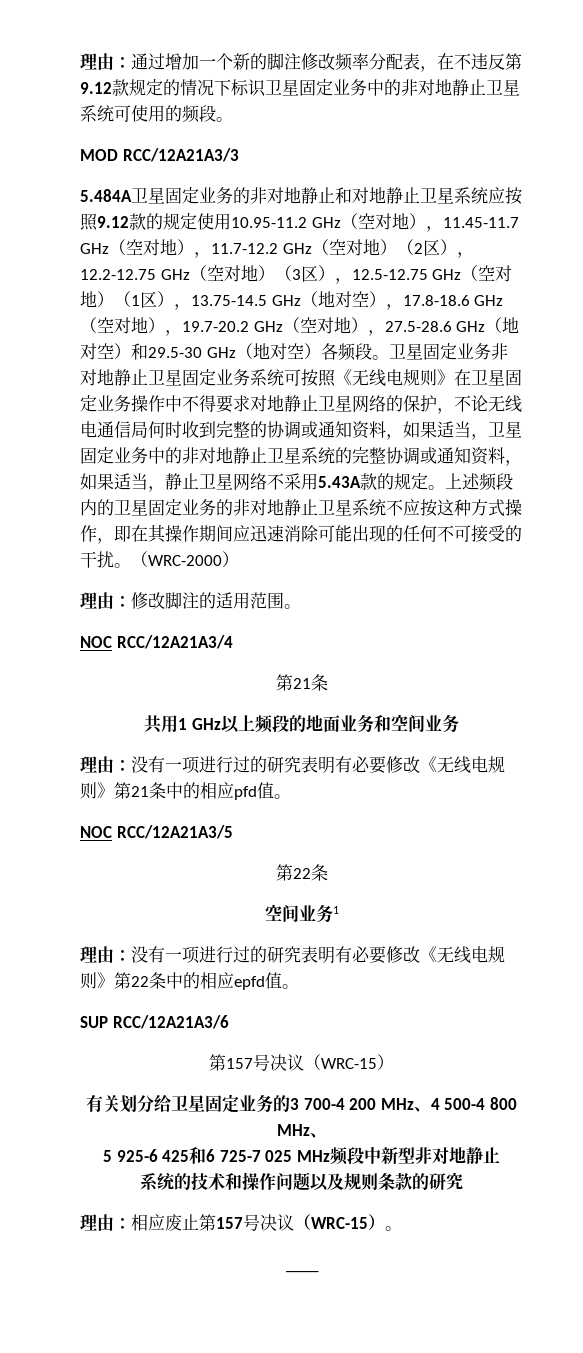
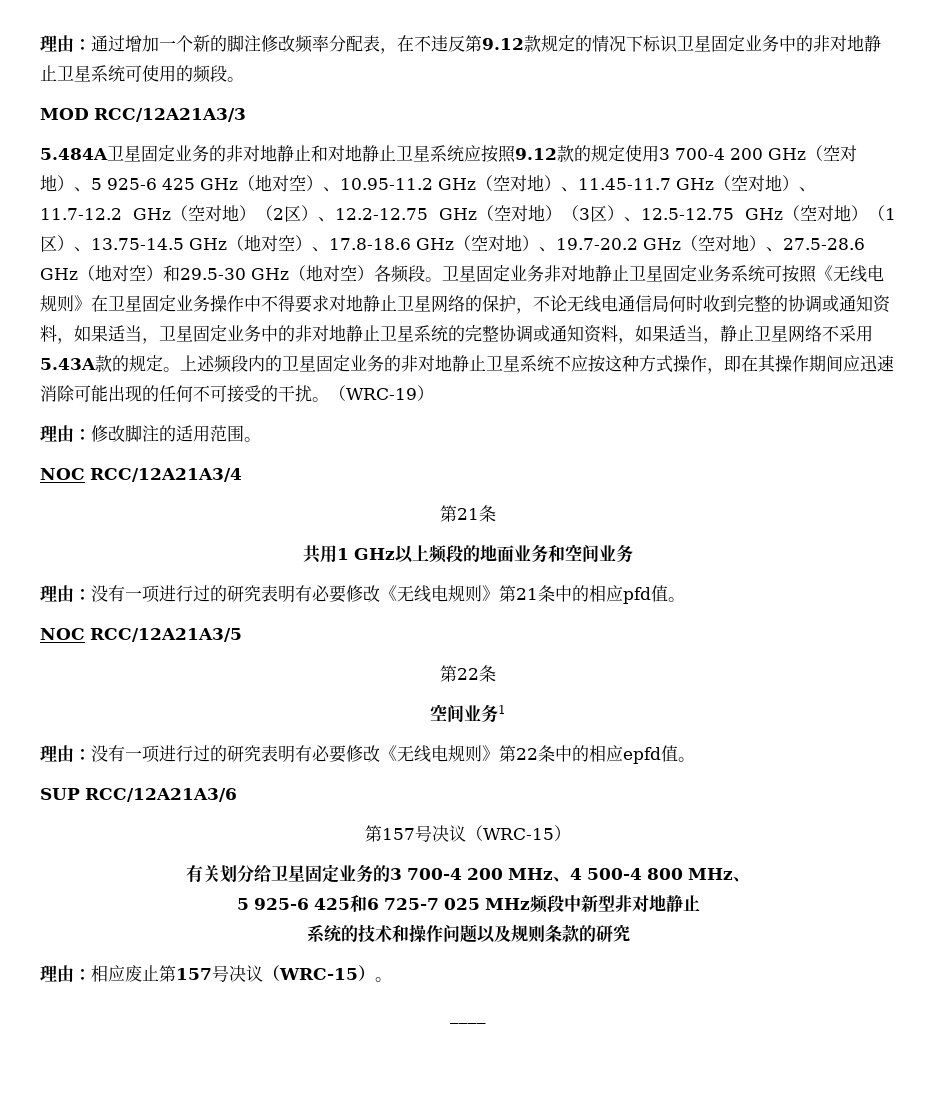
(231, 221) none -> [659,145,857,162] [40,175,340,192] 3 700-4 200 GHz（空对地）、5 925-6 425 GHz（地对空）、
[425,226,443,232] ， -> [561,187,578,192] 、
[194,252,211,258] ， -> [799,187,816,192] 、
[456,252,474,258] ， -> [318,217,335,222] 、
[334,278,352,284] ， -> [624,217,641,222] 、
[174,304,191,310] ， -> [74,247,91,252] 、
[385,304,403,310] ， -> [312,247,329,252] 、
[165,330,182,336] ， -> [539,247,556,252] 、
[367,330,385,336] ， -> [766,247,783,252] 、
[148,555,222,566] WRC-2000 -> [346,388,417,400] WRC-19

